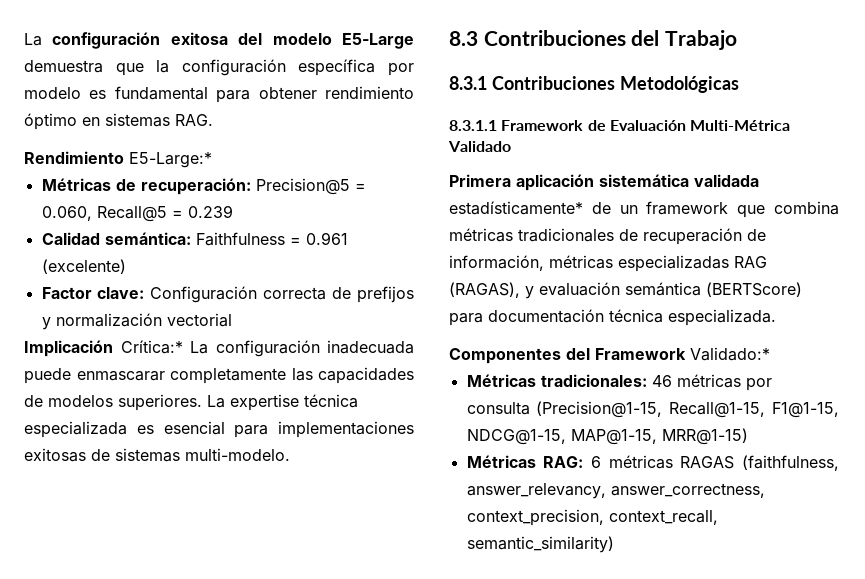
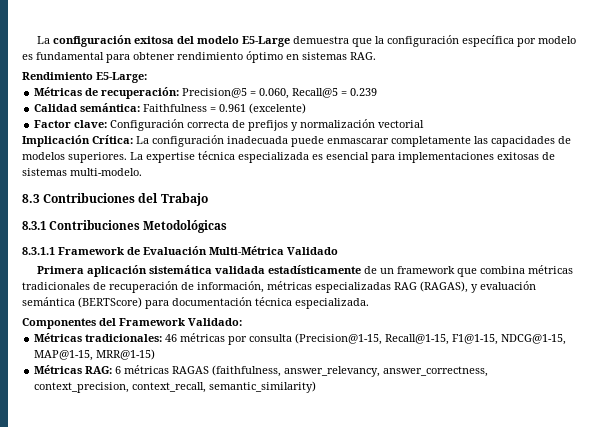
[129,152,212,168] E5-Large:* -> [96,72,147,83] E5-Large:
[120,340,183,354] Crítica:* -> [92,135,133,144] Crítica:
[449,201,583,215] estadísticamente* -> [268,265,362,274] estadísticamente
[690,347,770,361] Validado:* -> [188,318,242,326] Validado:

